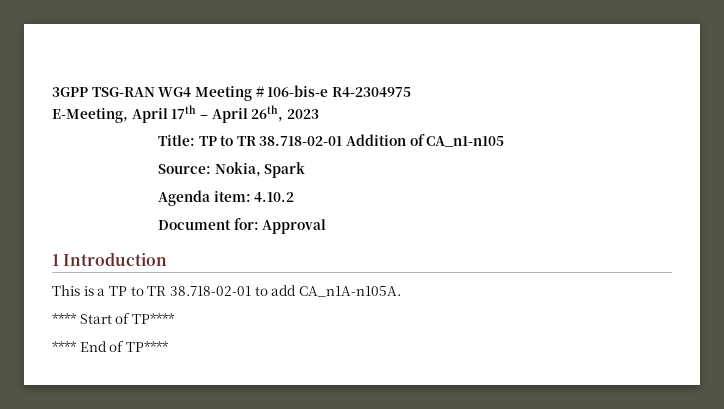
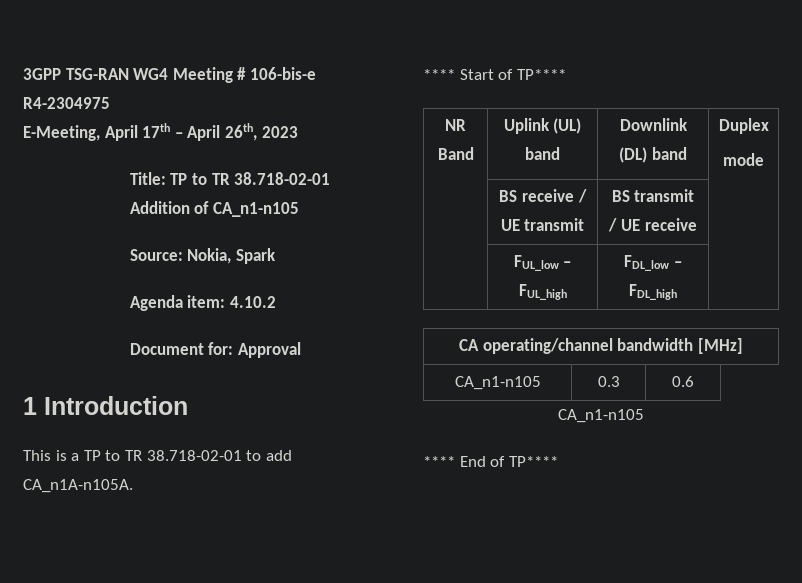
(175, 318) none -> [445,119,466,131] [437,147,474,160] [503,118,582,134] [525,147,560,160] [619,118,688,131] [619,147,687,163] [718,118,769,134] [723,153,764,166] [499,189,587,203] [500,218,585,231] [611,189,695,202] [608,218,697,232] [513,255,572,271] [518,284,567,300] [624,255,682,271] [629,284,677,300] [459,338,743,354] [454,376,541,390] [597,376,620,387] [672,376,694,387] [558,409,644,423] // NR Band | Uplink (UL) band | Downlink (DL) band | Duplex // mode // | BS receive / UE transmit | BS transmit / UE receive | // | FUL_low – FUL_high | FDL_low – FDL_high | // CA operating/channel bandwidth [MHz] // CA_n1-n105 | 0.3 | 0.6 // CA_n1-n105

